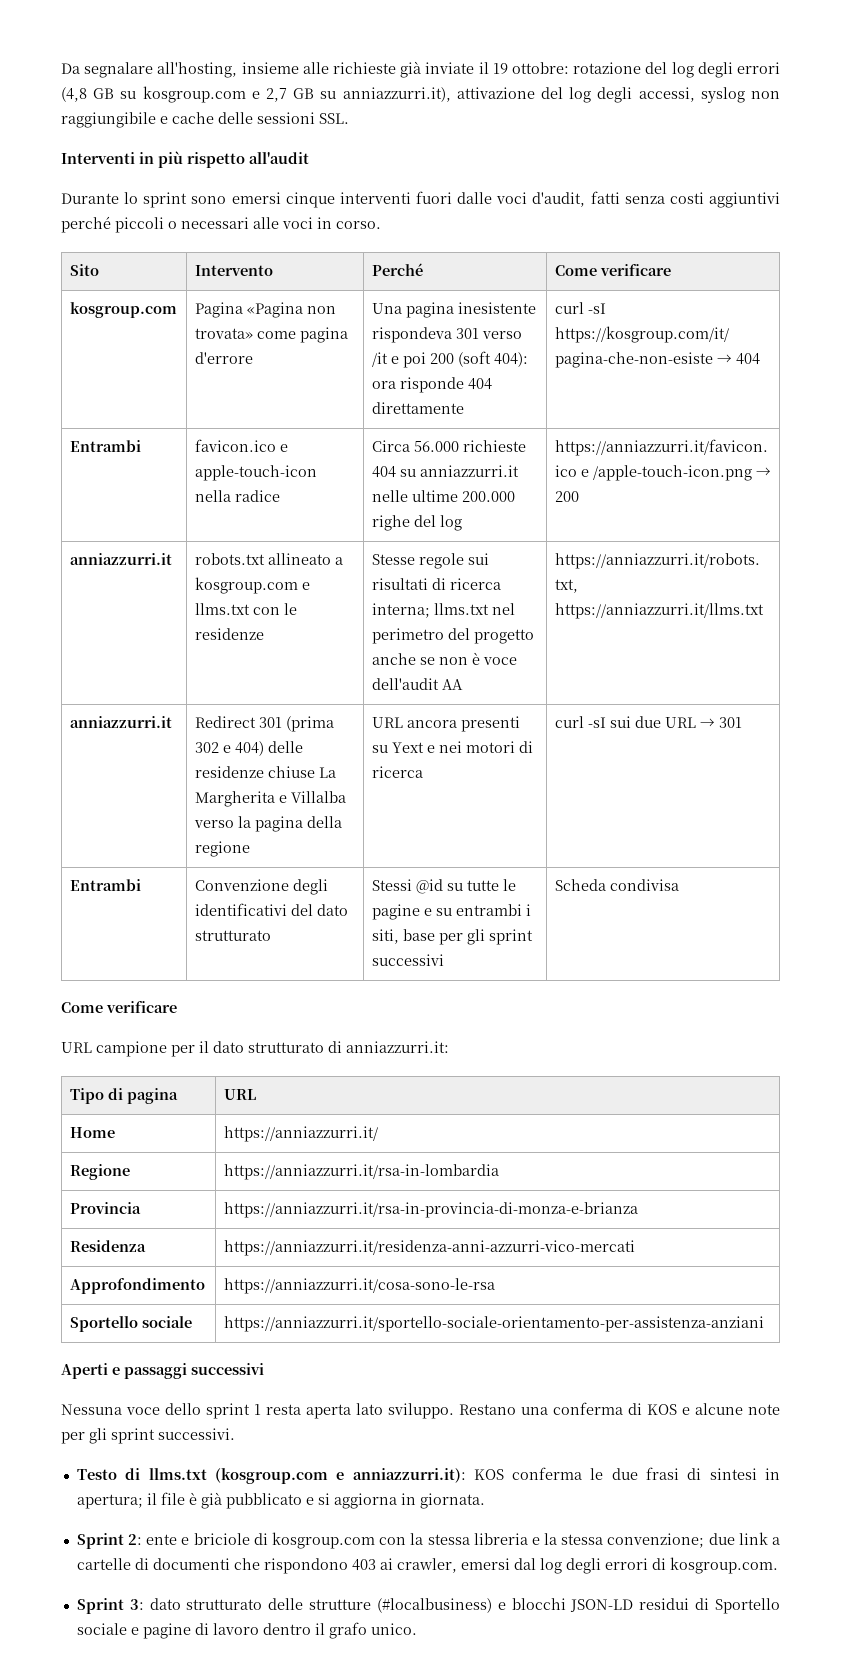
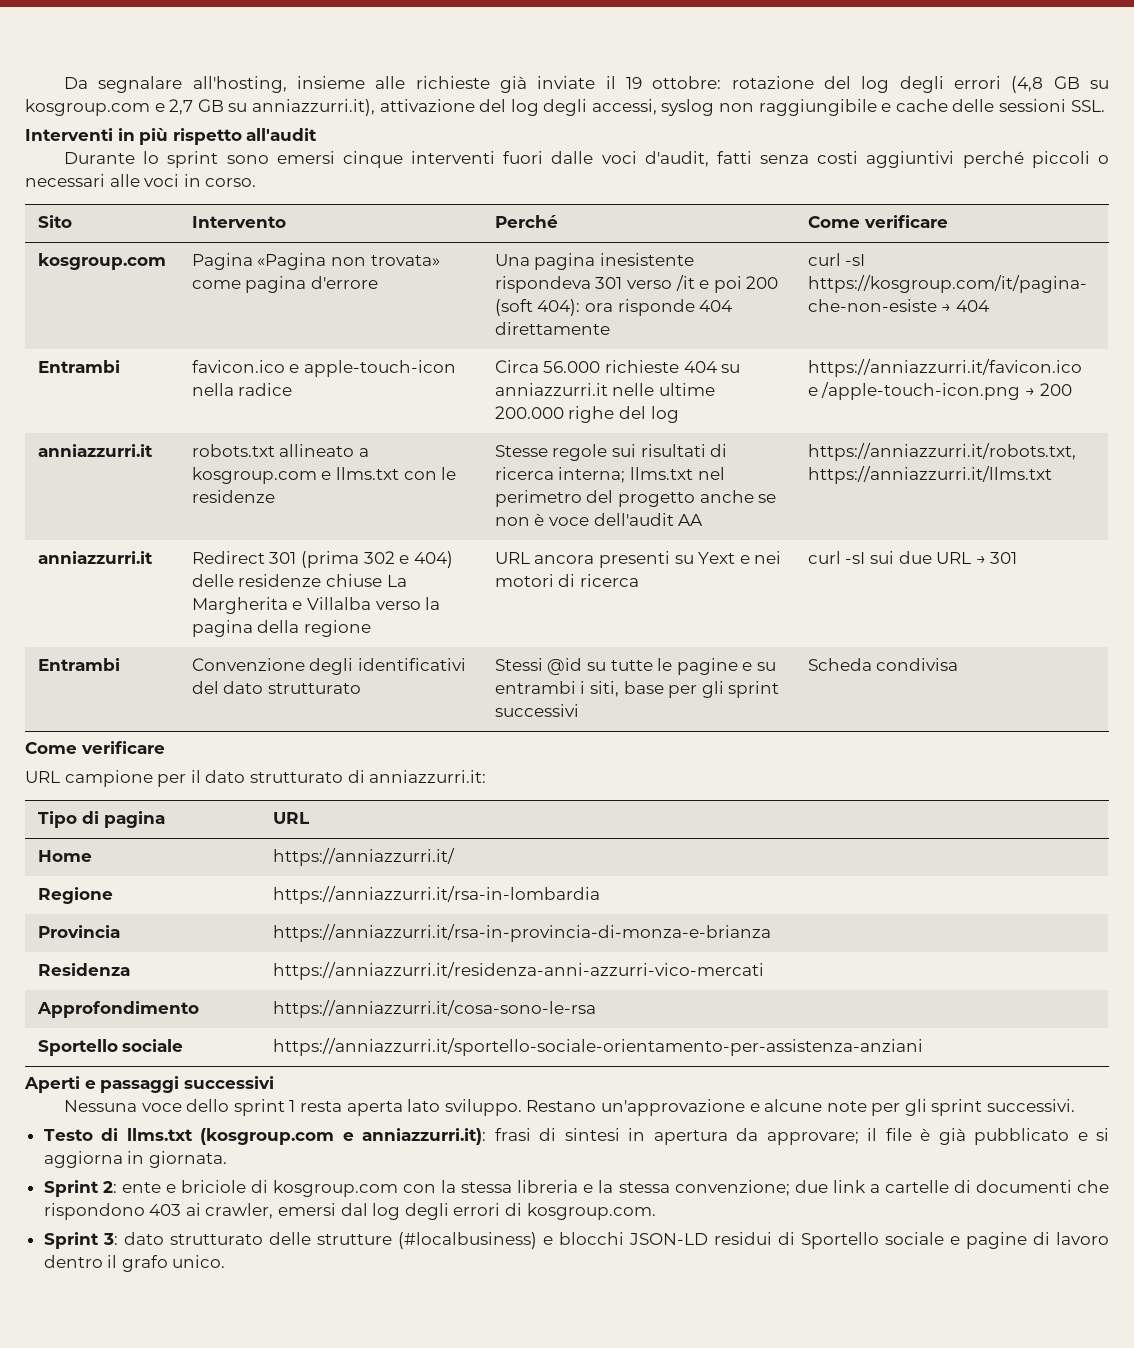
[521,1402,677,1415] una conferma di KOS -> [600,1099,745,1116] un'approvazione
[473,1467,638,1480] KOS conferma le due -> (487, 1136) none
[76,1494,143,1509] apertura; -> [653,1128,859,1145] apertura da approvare;

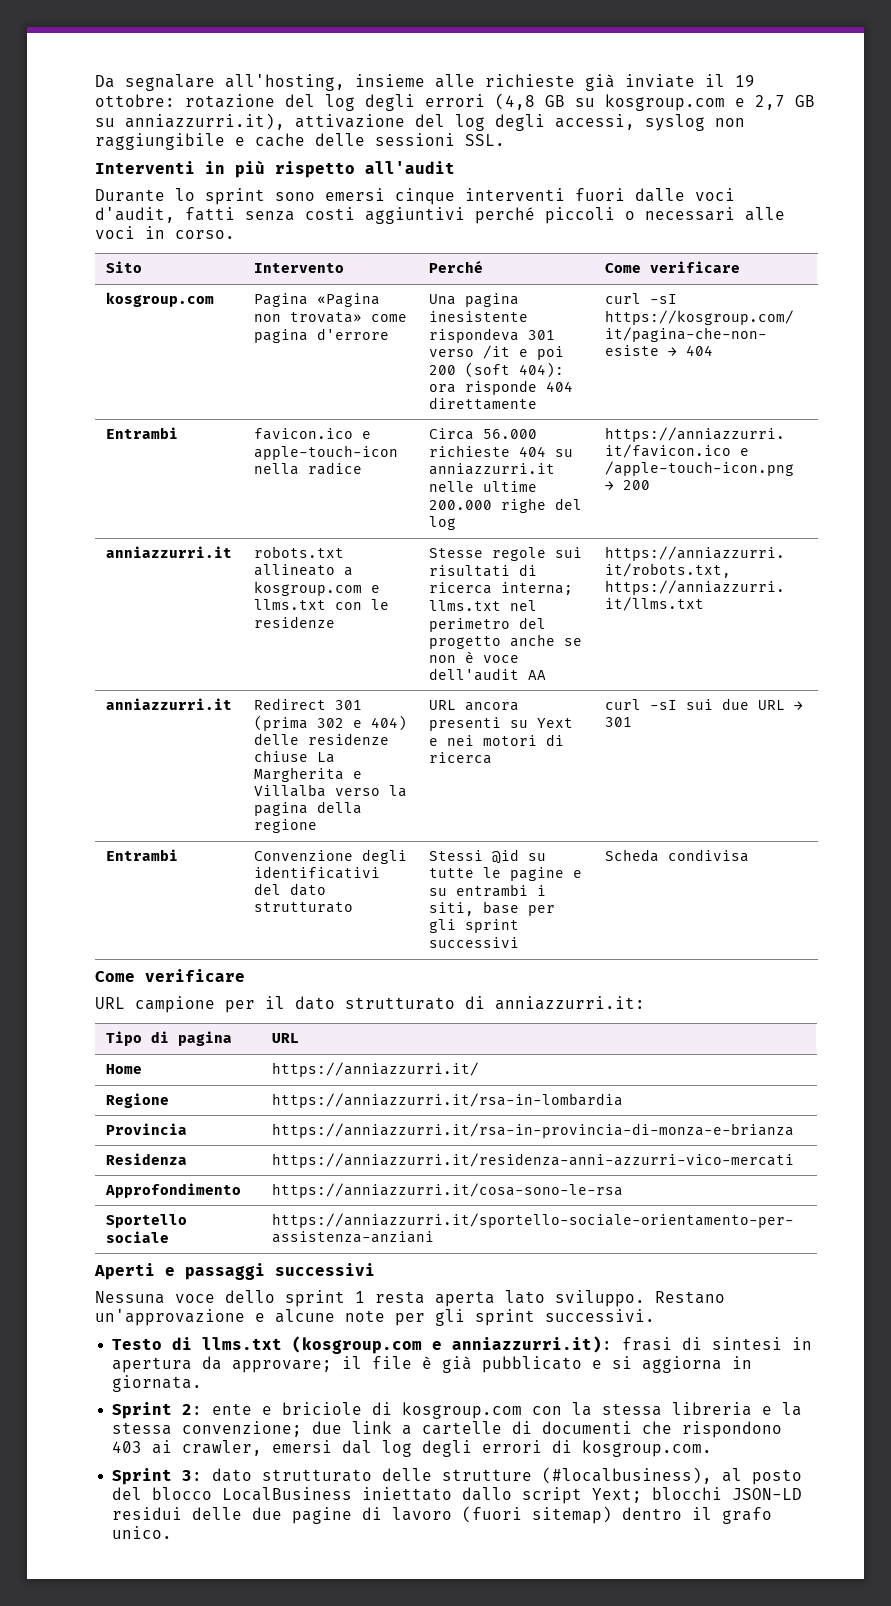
[397,1232,960,1249] (#localbusiness) e blocchi JSON-LD residui di Sportello sociale e -> [542,1467,803,1485] [112,1487,803,1504] [112,1507,283,1520] (#localbusiness), al posto del blocco LocalBusiness iniettato dallo script Yext; blocchi JSON-LD residui delle due
(1109, 1238) none -> [462,1506,613,1524] (fuori sitemap)

